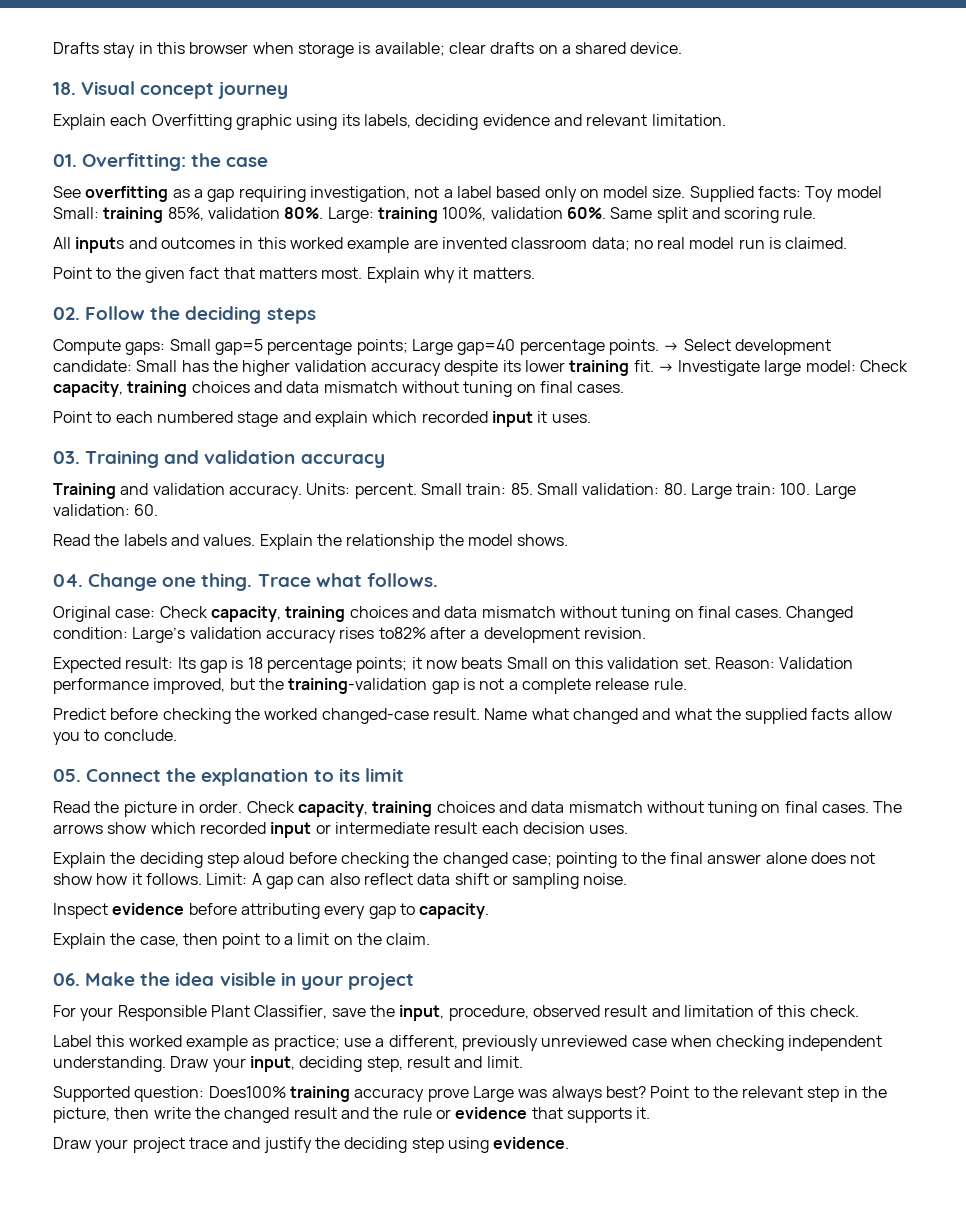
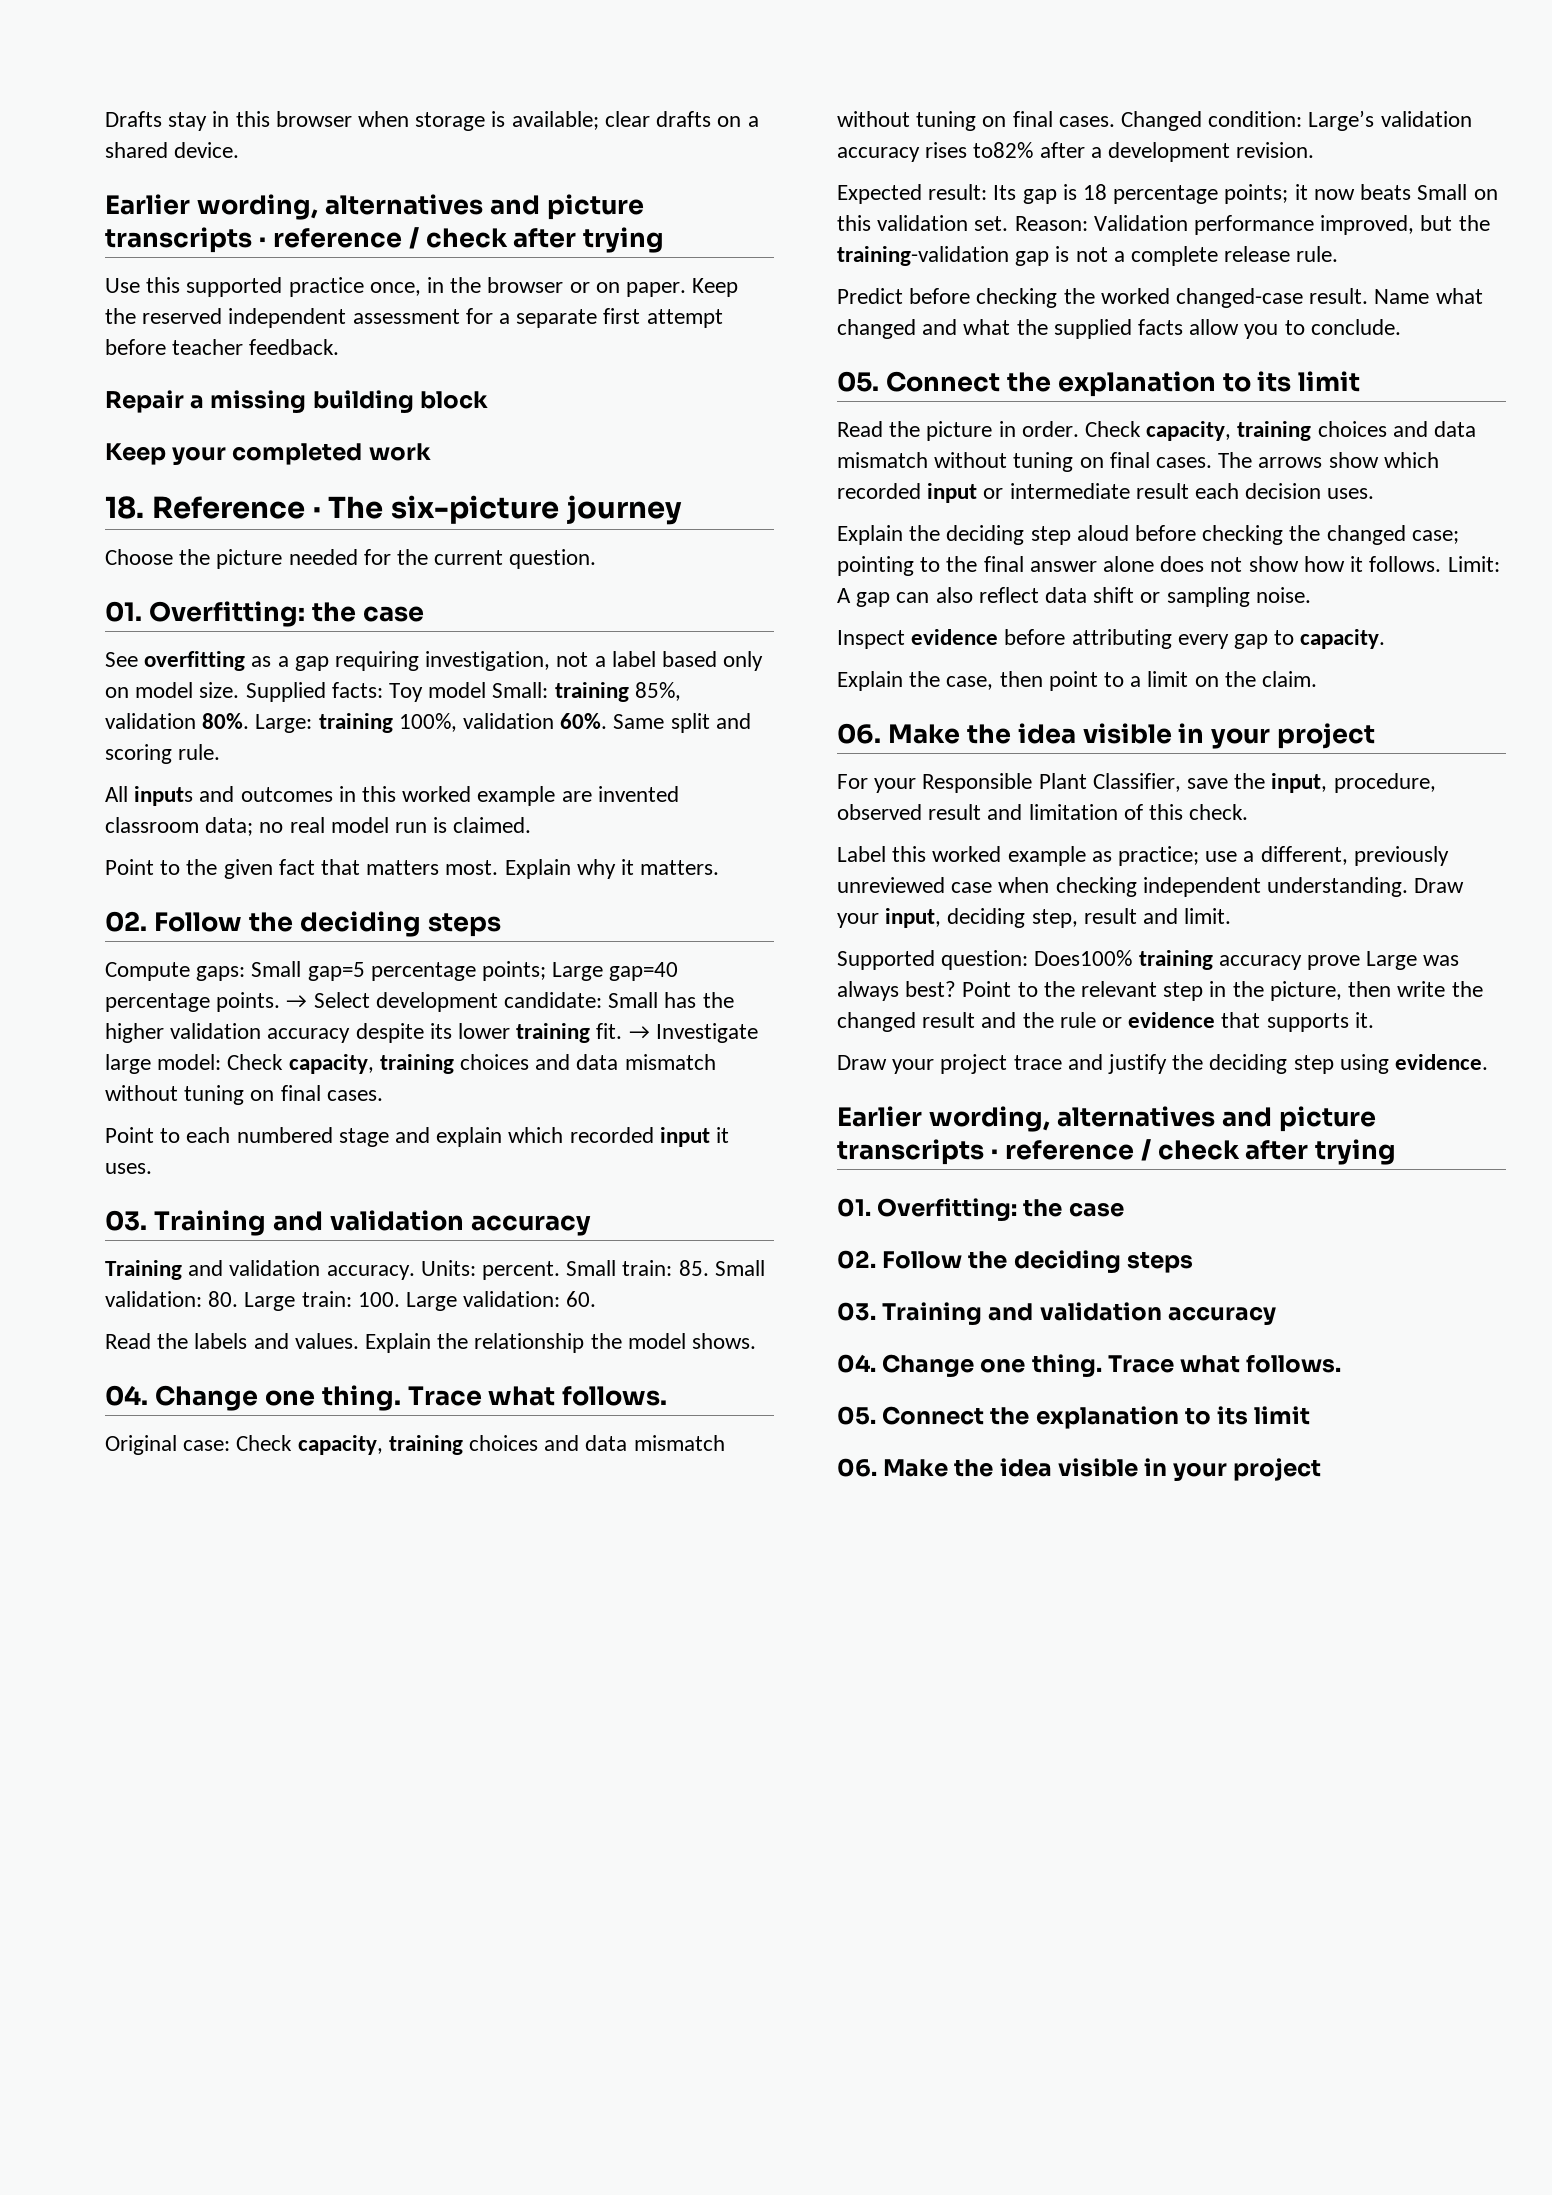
[53,81,289,99] [53,114,726,130] 18. Visual concept journey // Explain each Overfitting graphic using its labels, deciding evidence and relevant limitation. -> [105,194,644,220] [105,227,665,253] [105,277,739,297] [105,308,723,328] [105,339,340,355] [105,390,488,414] [105,443,431,465] [105,495,683,525] [105,549,597,569] Earlier wording, alternatives and picture transcripts · reference / check after trying // Use this supported practice once, in the browser or on paper. Keep the reserved independent assessment for a separate first attempt before teacher feedback. // Repair a missing building block // Keep your completed work // 18. Reference · The six-picture journey // Choose the picture needed for the current question.
(570, 1143) none -> [837,1106,1376,1132] [837,1139,1397,1165] [837,1198,1124,1222] [837,1250,1193,1274] [837,1302,1276,1326] [837,1354,1342,1378] [837,1406,1311,1429] [837,1458,1322,1481] // Earlier wording, alternatives and picture transcripts · reference / check after trying // 01. Overfitting: the case // 02. Follow the deciding steps // 03. Training and validation accuracy // 04. Change one thing. Trace what follows. // 05. Connect the explanation to its limit // 06. Make the idea visible in your project

